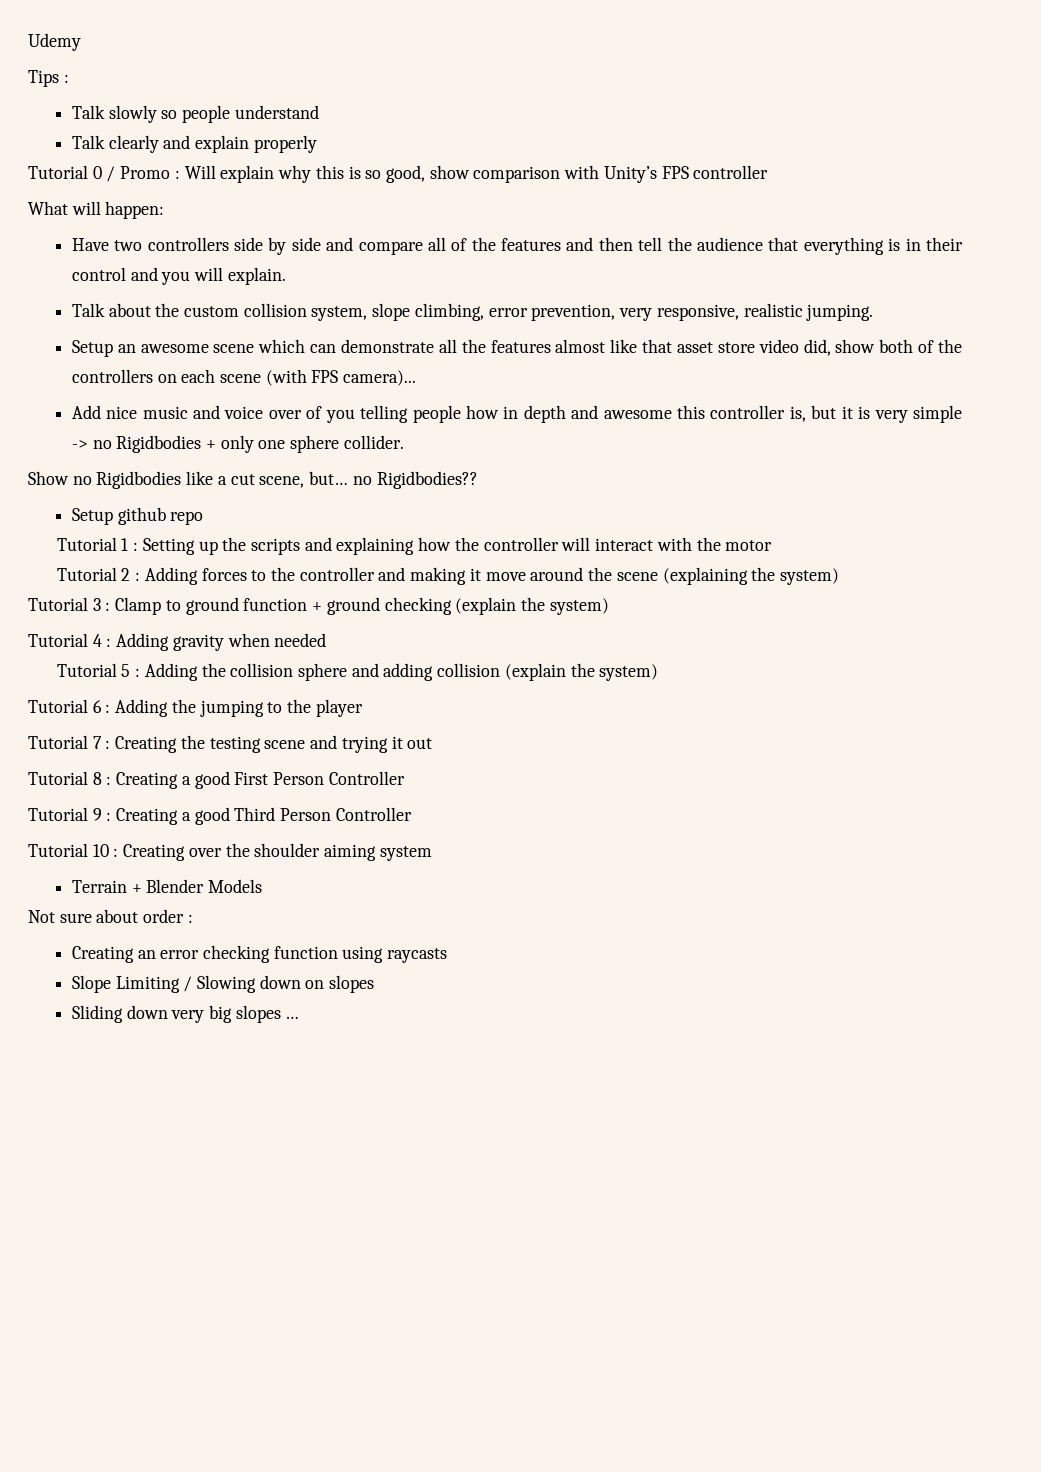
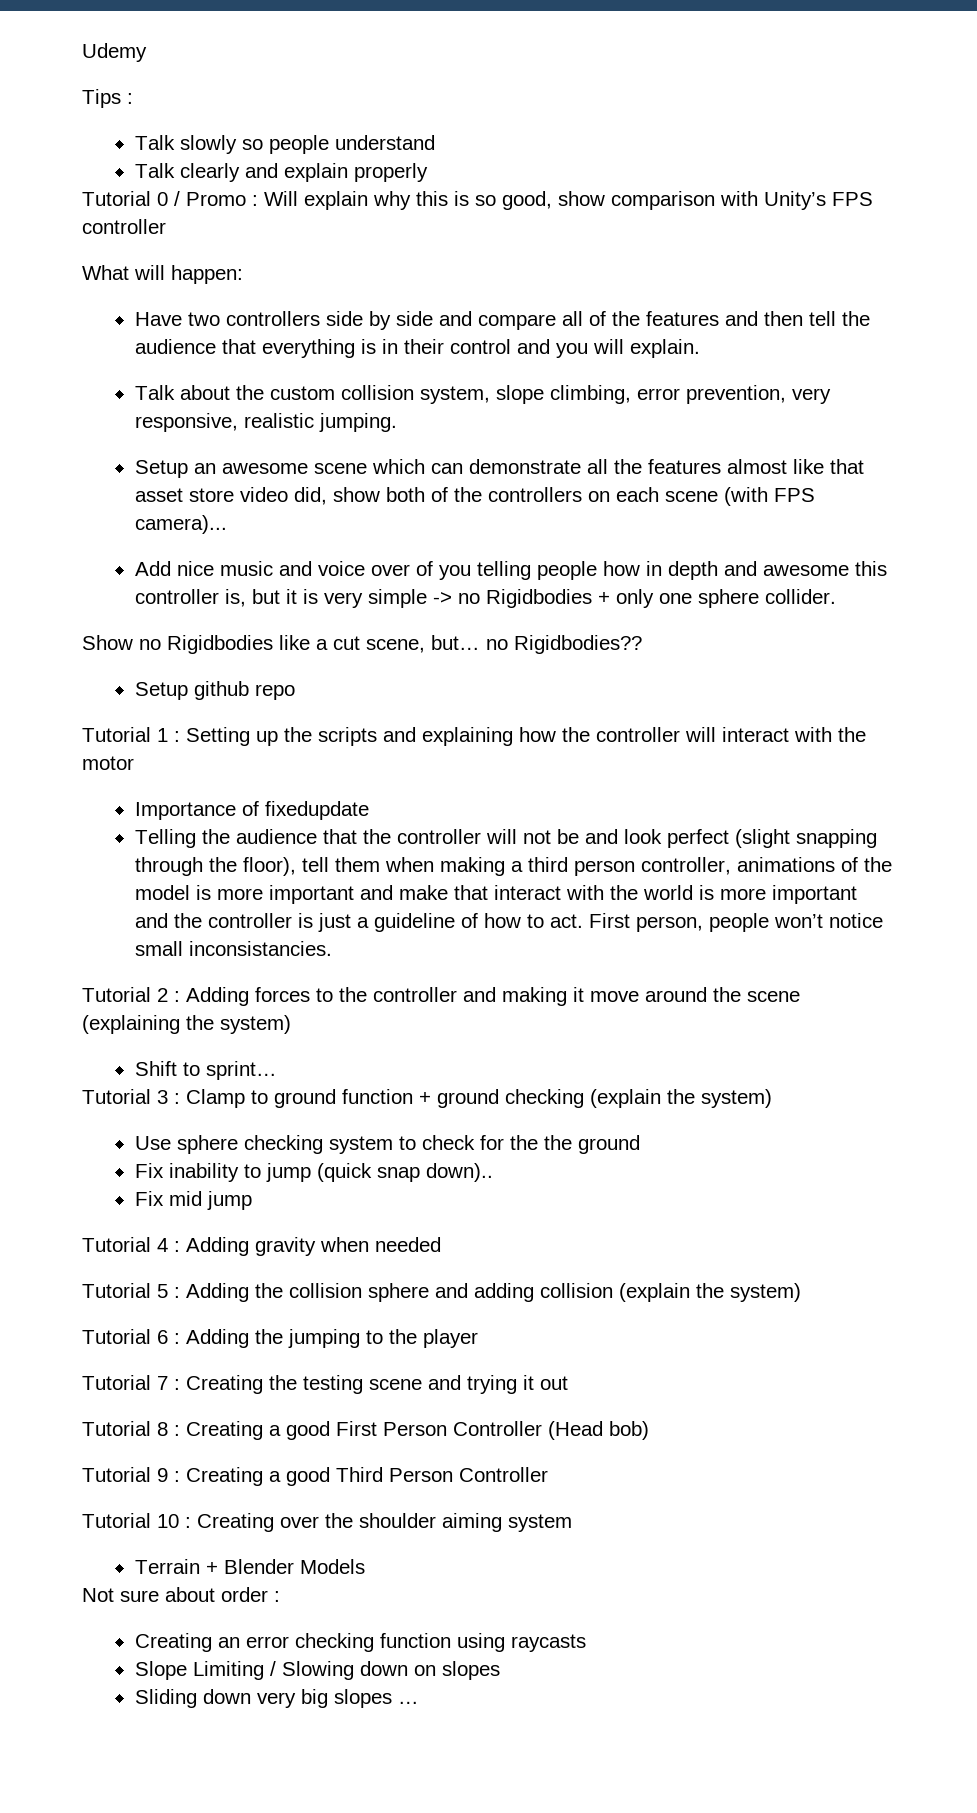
(773, 545) none -> [134,801,369,820] [134,829,877,848] [134,857,892,876] [134,885,857,904] [134,913,883,932] [134,941,332,956] // Importance of fixedupdate // Telling the audience that the controller will not be and look perfect (slight snapping through the floor), tell them when making a third person controller, animations of the model is more important and make that interact with the world is more important and the controller is just a guideline of how to act. First person, people won’t notice small inconsistancies.
(840, 576) none -> [134,1061,277,1080] // Shift to sprint…
(609, 606) none -> [134,1135,640,1154] [134,1163,493,1182] [134,1191,252,1210] // Use sphere checking system to check for the the ground // Fix inability to jump (quick snap down).. // Fix mid jump
(405, 778) none -> [548,1421,649,1440] (Head bob)

